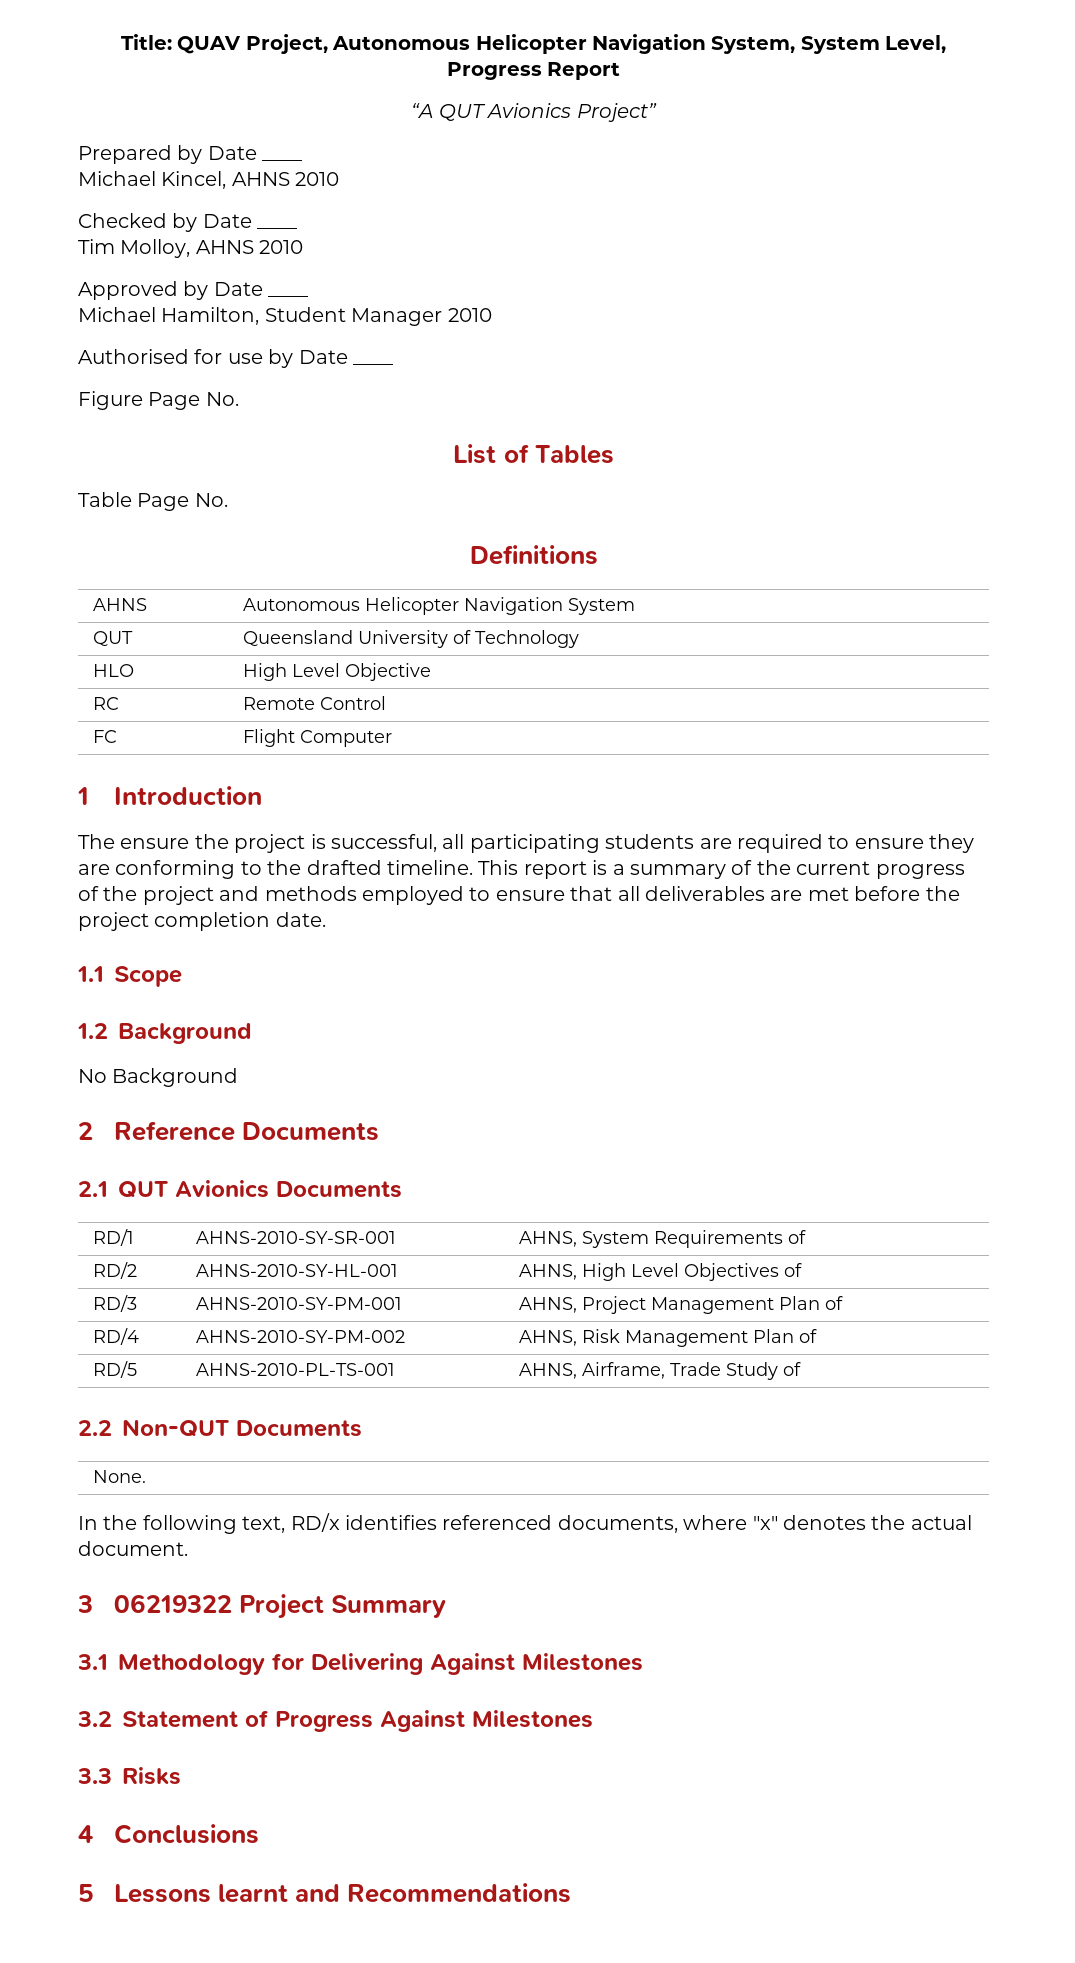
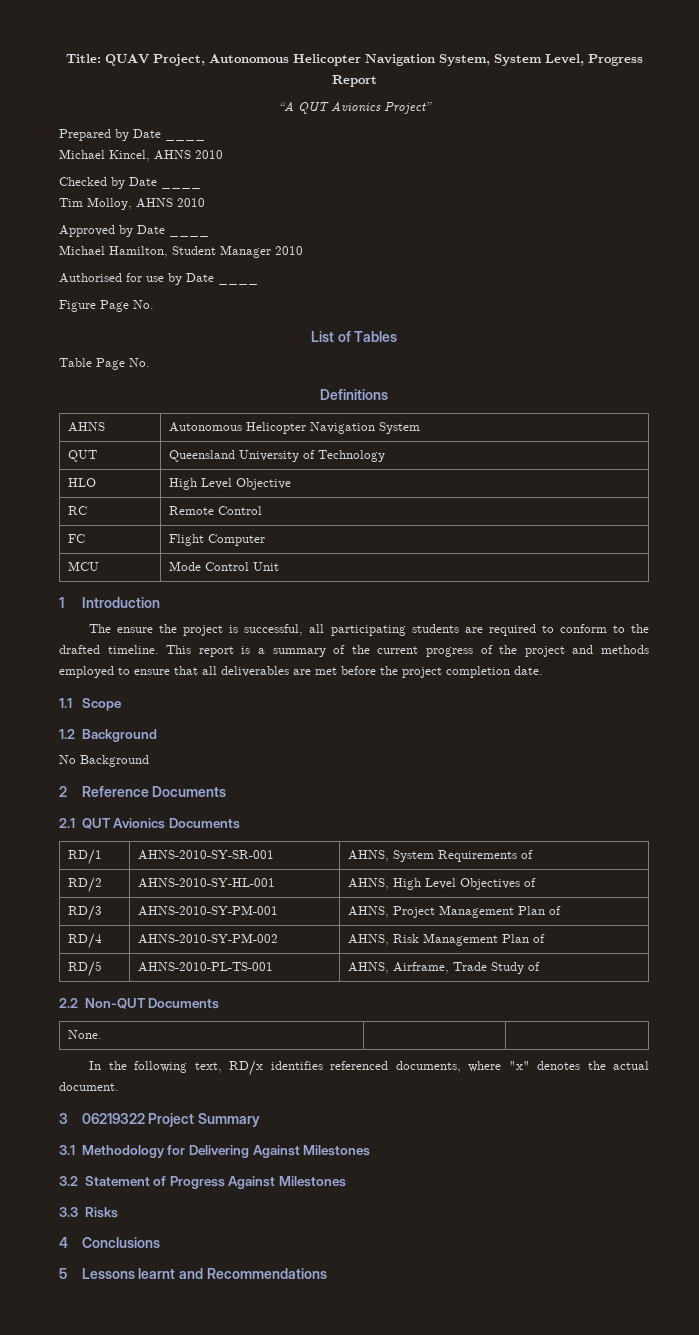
(392, 738) none -> [68,561,100,571] [169,561,280,571] // MCU | Mode Control Unit
[854,834,975,853] [78,860,236,879] ensure they are conforming -> [559,624,607,633] conform

